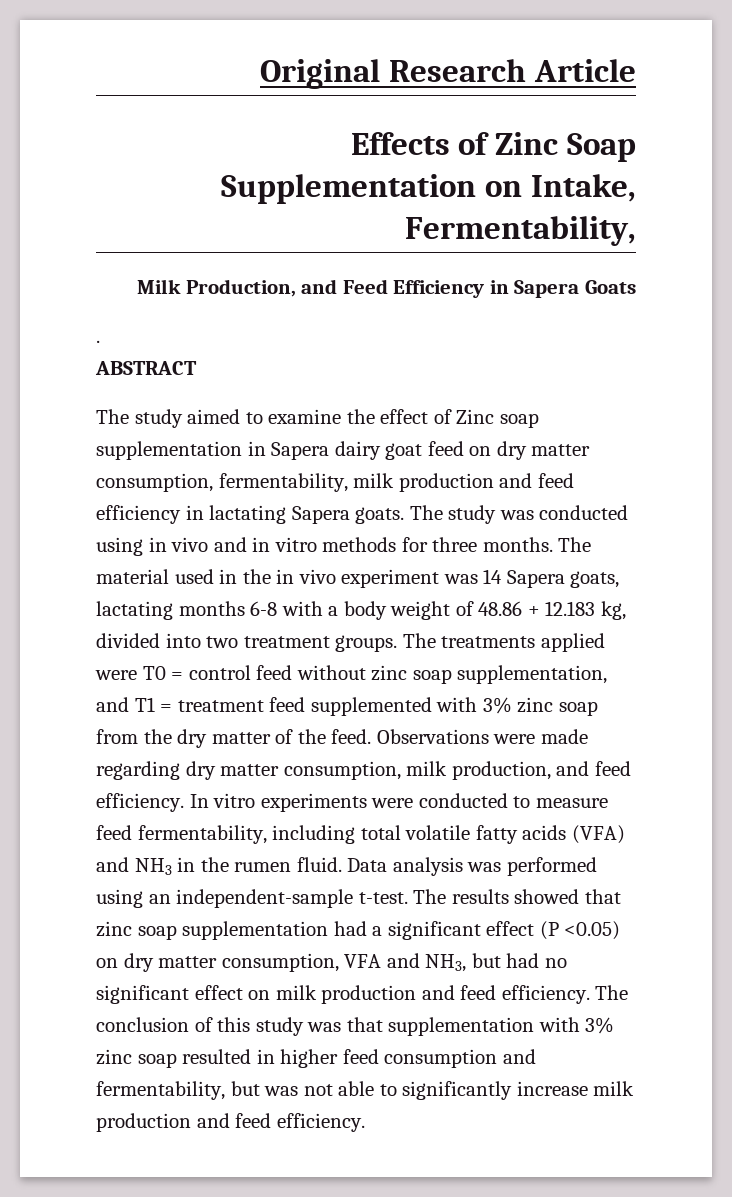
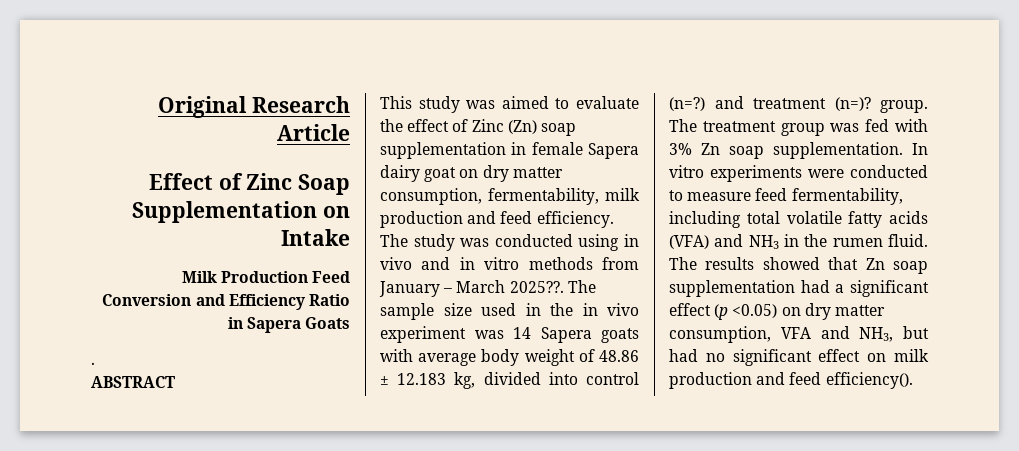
[350,132,450,155] Effects -> [148,173,213,190] Effect
[531,174,636,202] [405,216,636,246] Intake, Fermentability, -> [281,229,350,246] Intake
[185,279,485,298] Production, and Feed Efficiency -> [220,271,350,283] [102,294,350,310] Production Feed Conversion and Efficiency Ratio
[96,409,183,428] The study -> [380,96,496,113] This study was
[268,409,342,424] examine -> [576,96,639,109] evaluate
(495, 416) none -> [507,120,537,134] (Zn)
(266, 448) none -> [531,142,583,155] female
[427,441,464,456] feed -> (457, 174) none
[96,505,405,524] efficiency in lactating Sapera goats. -> [536,211,614,228] efficiency.
[401,537,592,552] [96,569,169,584] for three months. The material -> [602,257,639,270] [379,280,596,297] [380,303,472,320] from January – March 2025??. The sample size
[570,571,620,588] [96,601,339,620] goats, lactating months 6-8 with a -> [601,328,639,343] [380,349,477,366] goats with average
[527,606,540,616] + -> [380,376,389,385] ±
[206,633,605,652] [95,665,608,684] [96,697,598,716] [96,729,588,748] [96,761,631,780] [96,793,184,812] two treatment groups. The treatments applied were T0 = control feed without zinc soap supplementation, and T1 = treatment feed supplemented with 3% zinc soap from the dry matter of the feed. Observations were made regarding dry matter consumption, milk production, and feed efficiency. -> [586,372,639,385] [669,96,928,113] [669,119,928,136] [669,142,903,159] control (n=?) and treatment (n=)? group. The treatment group was fed with 3% Zn soap supplementation.
[347,857,597,876] [96,889,408,908] Data analysis was performed using an independent-sample t-test. -> (928, 240) none
[96,921,132,937] zinc -> [865,258,885,270] Zn
[539,921,559,940] (P -> [714,304,729,320] (p
[501,985,629,1004] [96,1017,615,1036] [96,1049,536,1068] [96,1081,635,1100] [96,1113,365,1132] efficiency. The conclusion of this study was that supplementation with 3% zinc soap resulted in higher feed consumption and fermentability, but was not able to significantly increase milk production and feed efficiency. -> [825,372,913,389] efficiency().

